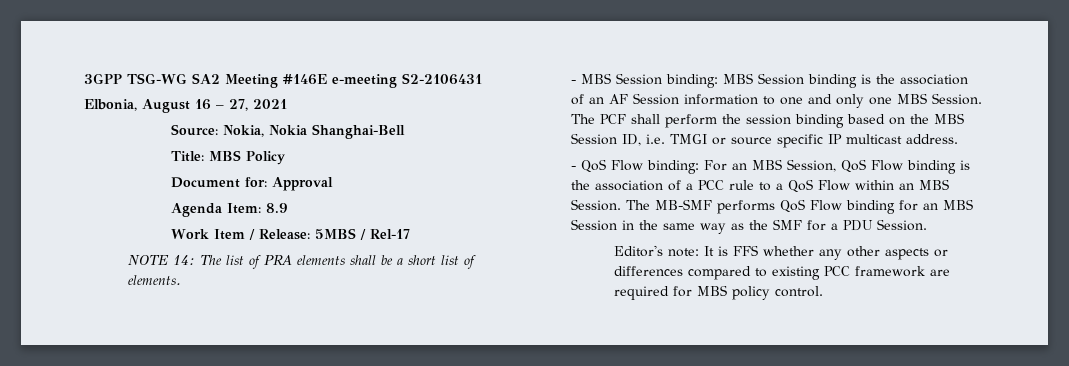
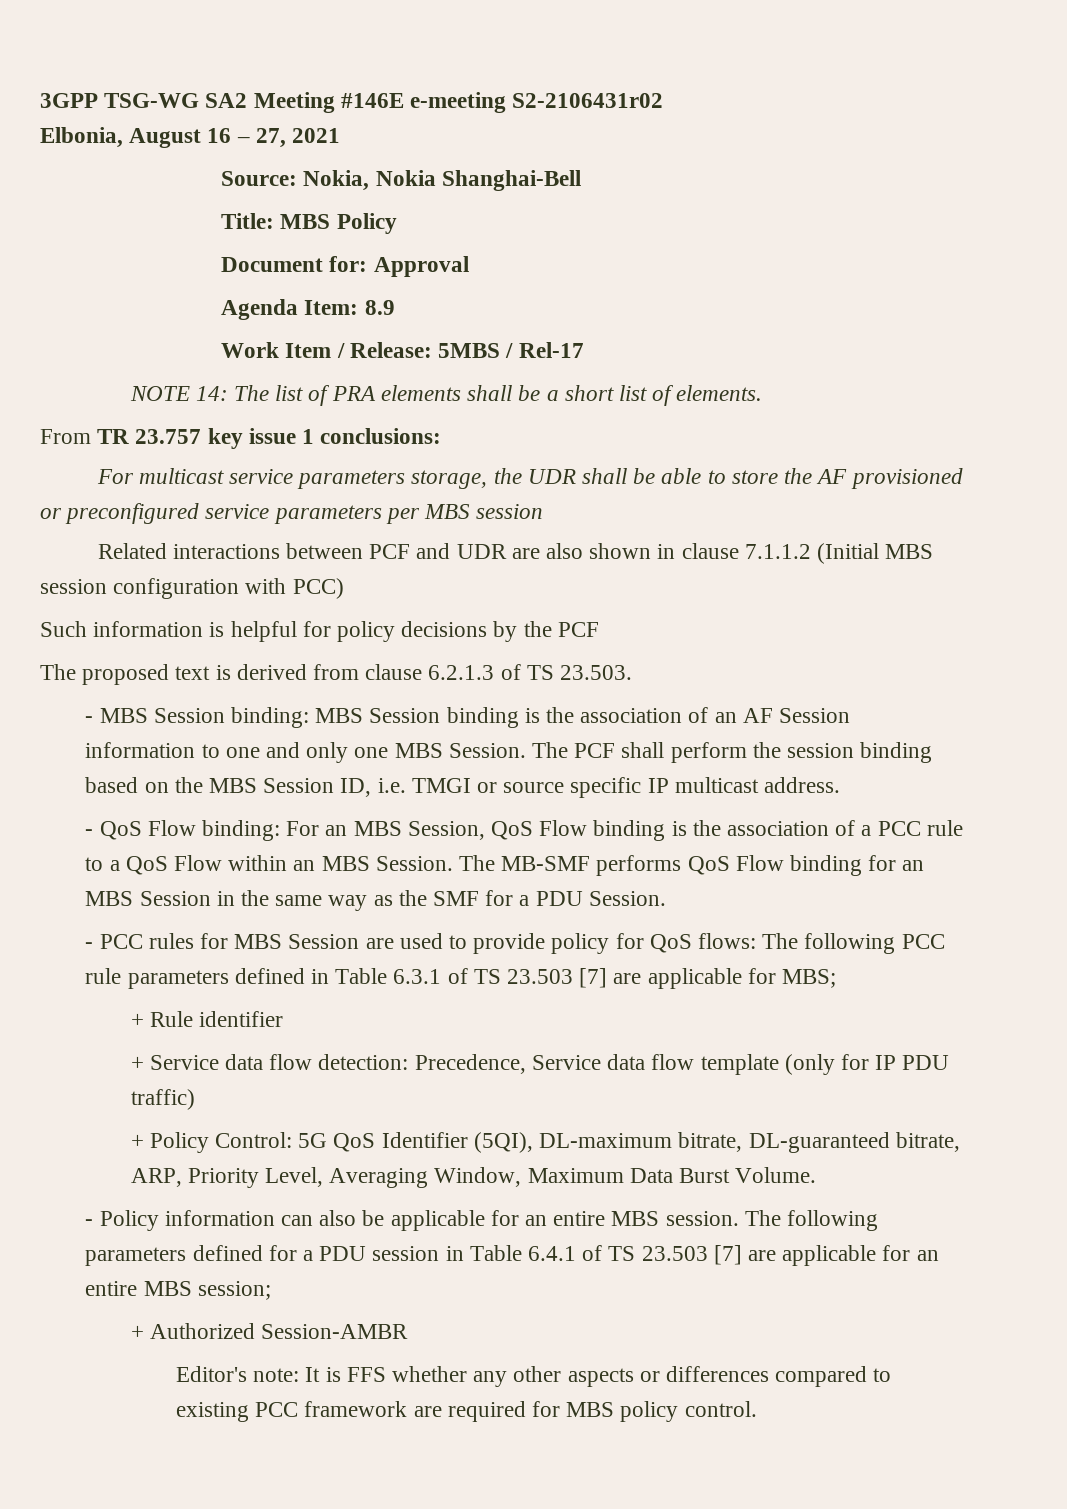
[402,73,482,85] S2-2106431 -> [512,93,664,108] S2-2106431r02
(181, 280) none -> [40,428,442,449] [96,468,963,489] [40,503,544,524] [97,543,934,564] [40,578,344,599] [40,621,599,642] [40,664,633,685] // From TR 23.757 key issue 1 conclusions: // For multicast service parameters storage, the UDR shall be able to store the AF provisioned or preconfigured service parameters per MBS session // Related interactions between PCF and UDR are also shown in clause 7.1.1.2 (Initial MBS session configuration with PCC) // Such information is helpful for policy decisions by the PCF // The proposed text is derived from clause 6.2.1.3 of TS 23.503.
(927, 225) none -> [85,933,945,954] [85,968,837,989] [130,1011,284,1027] [130,1054,950,1075] [130,1089,195,1110] [130,1132,960,1153] [130,1167,817,1188] [85,1210,879,1231] [85,1245,939,1266] [85,1281,271,1300] [130,1323,409,1339] // - PCC rules for MBS Session are used to provide policy for QoS flows: The following PCC rule parameters defined in Table 6.3.1 of TS 23.503 [7] are applicable for MBS; // + Rule identifier // + Service data flow detection: Precedence, Service data flow template (only for IP PDU traffic) // + Policy Control: 5G QoS Identifier (5QI), DL-maximum bitrate, DL-guaranteed bitrate, ARP, Priority Level, Averaging Window, Maximum Data Burst Volume. // - Policy information can also be applicable for an entire MBS session. The following parameters defined for a PDU session in Table 6.4.1 of TS 23.503 [7] are applicable for an entire MBS session; // + Authorized Session-AMBR

